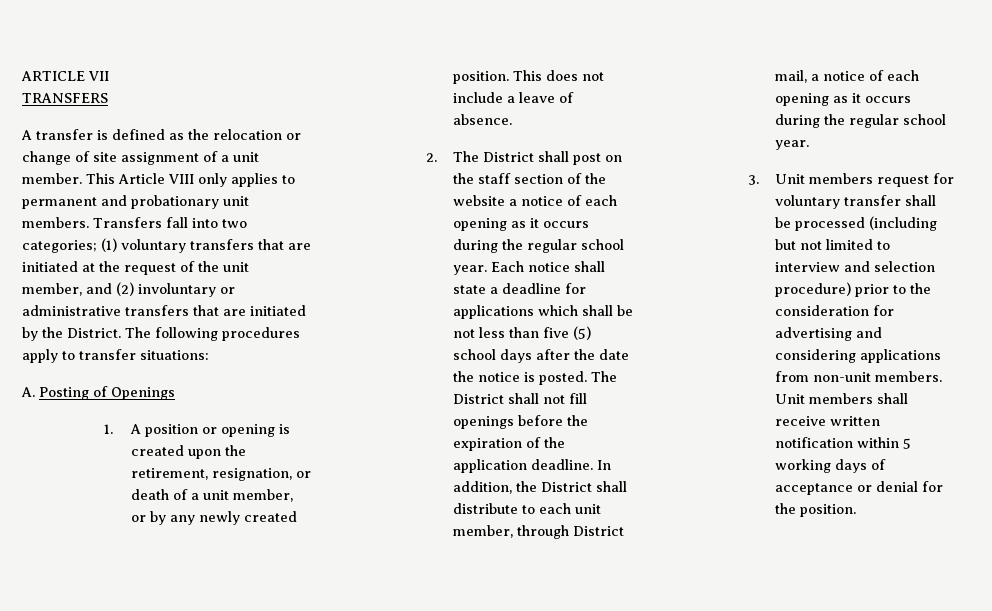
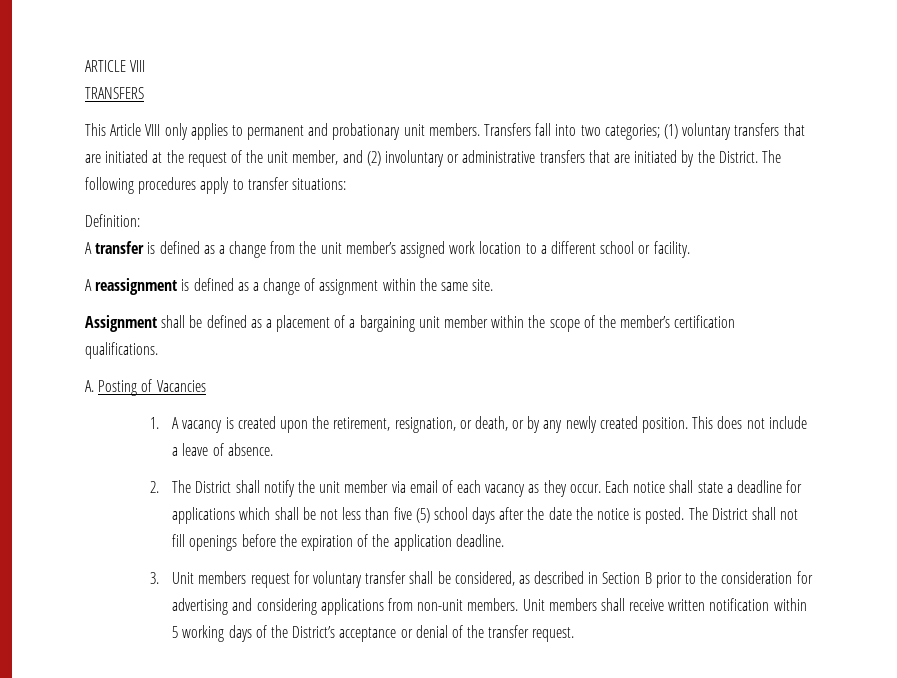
[88,71,109,81] VII -> [130,60,146,72] VIII
[21,129,301,140] [22,151,259,165] [22,173,82,184] A transfer is defined as the relocation or change of site assignment of a unit member. -> (144, 93) none
(209, 355) none -> [85,214,140,227] [85,241,690,258] [85,278,494,295] [85,315,736,332] [85,342,158,359] // Definition: // A transfer is defined as a change from the unit member’s assigned work location to a different school or facility. // A reassignment is defined as a change of assignment within the same site. // Assignment shall be defined as a placement of a bargaining unit member within the scope of the member’s certification qualifications.
[111,387,175,400] Openings -> [156,380,206,392] Vacancies
[145,424,276,437] position or opening -> [182,420,223,433] vacancy
[131,489,294,502] death of a unit member, -> [474,416,508,431] death,
[573,153,623,165] [453,173,607,184] [453,195,618,206] [453,218,590,231] [453,239,625,253] [453,265,488,275] post on the staff section of the website a notice of each opening as it occurs during the regular school year. -> [263,480,601,497] notify the unit member via email of each vacancy as they occur.
[597,460,612,470] [453,481,628,494] [453,503,602,514] [453,525,625,539] [775,70,920,83] [775,93,912,106] [775,114,947,128] [775,140,810,150] In addition, the District shall distribute to each unit member, through District mail, a notice of each opening as it occurs during the regular school year. -> (504, 540) none
[795,216,938,231] [775,239,891,250] [775,261,936,272] [775,282,852,297] processed (including but not limited to interview and selection procedure) -> [454,571,652,586] considered, as described in Section B
(887, 464) none -> [270,625,336,638] the District’s
[922,481,944,492] [775,503,857,517] for the position. -> [451,625,575,642] of the transfer request.

